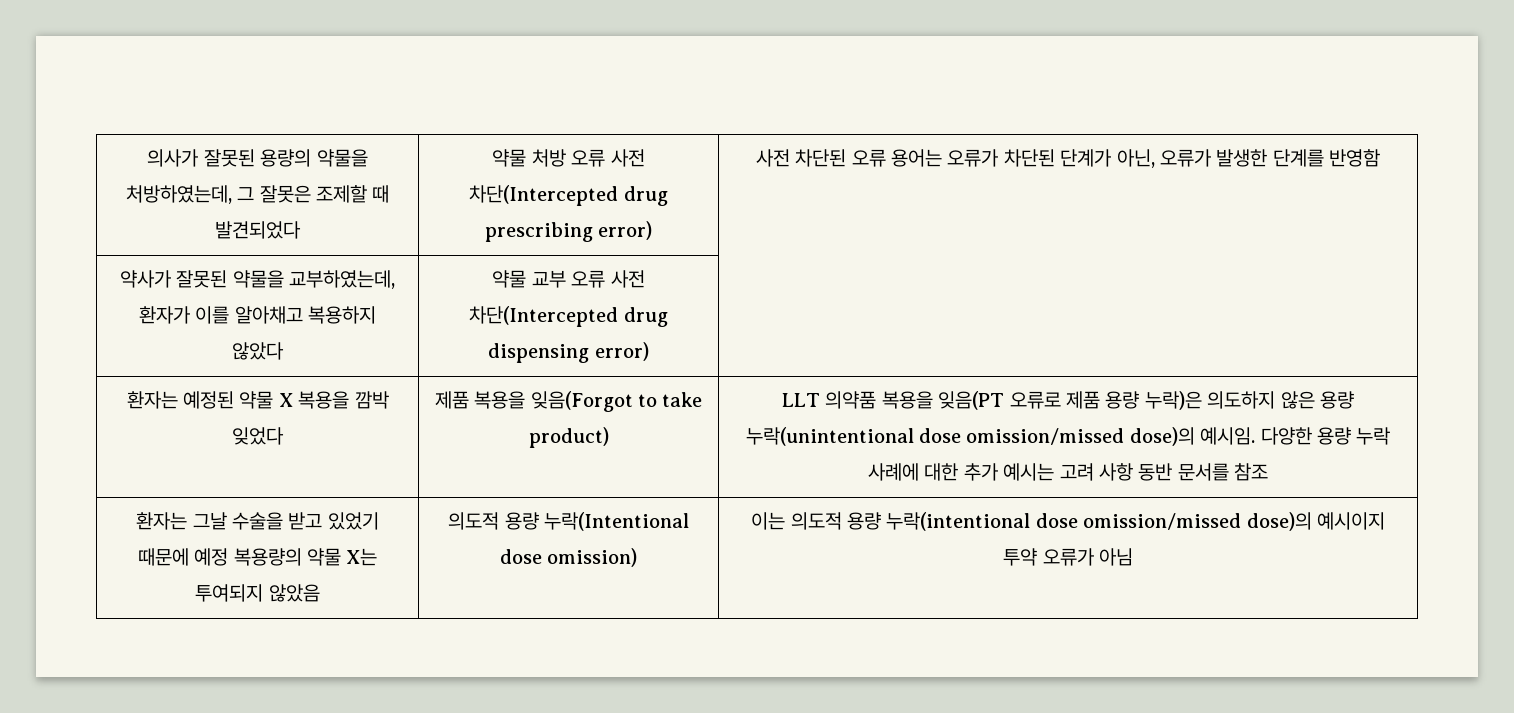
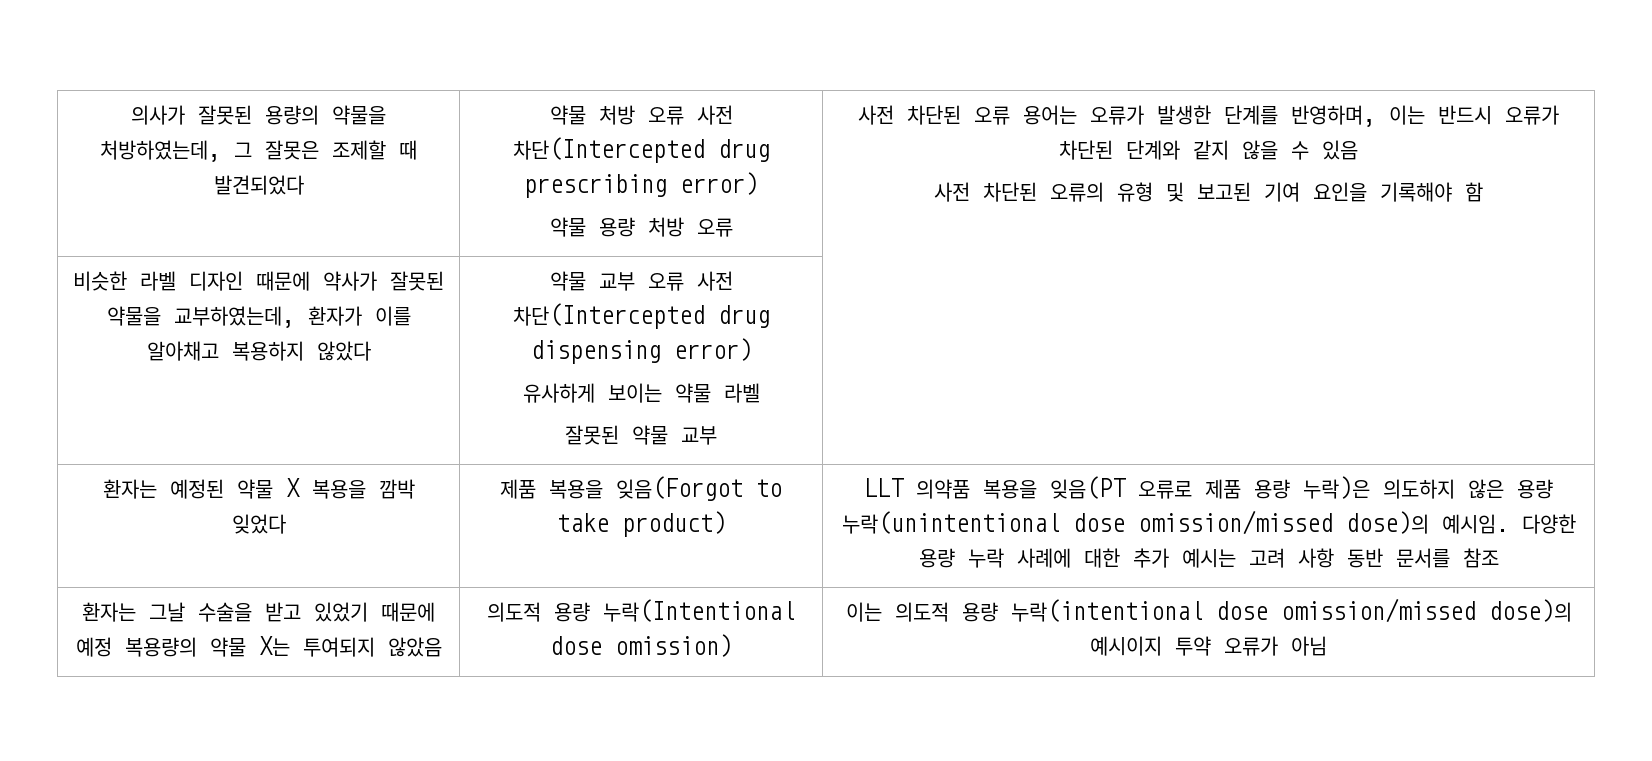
(653, 230) none -> [549,217,733,237] // 약물 용량 처방 오류
[1003,149,1381,168] 차단된 단계가 아닌, 오류가 발생한 단계를 반영함 // -> [1157,105,1559,127] [1059,140,1358,160] [934,182,1483,202] [73,271,310,291] 발생한 단계를 반영하며, 이는 반드시 오류가 차단된 단계와 같지 않을 수 있음 // 사전 차단된 오류의 유형 및 보고된 기여 요인을 기록해야 함 // 비슷한 라벨 디자인 때문에
(649, 351) none -> [522,383,760,403] [565,425,718,445] // 유사하게 보이는 약물 라벨 // 잘못된 약물 교부

